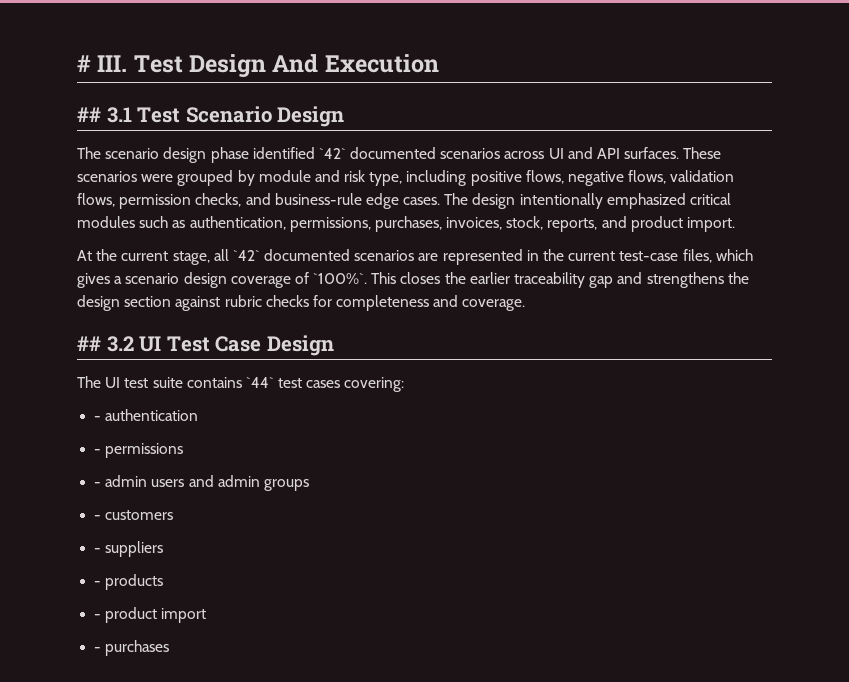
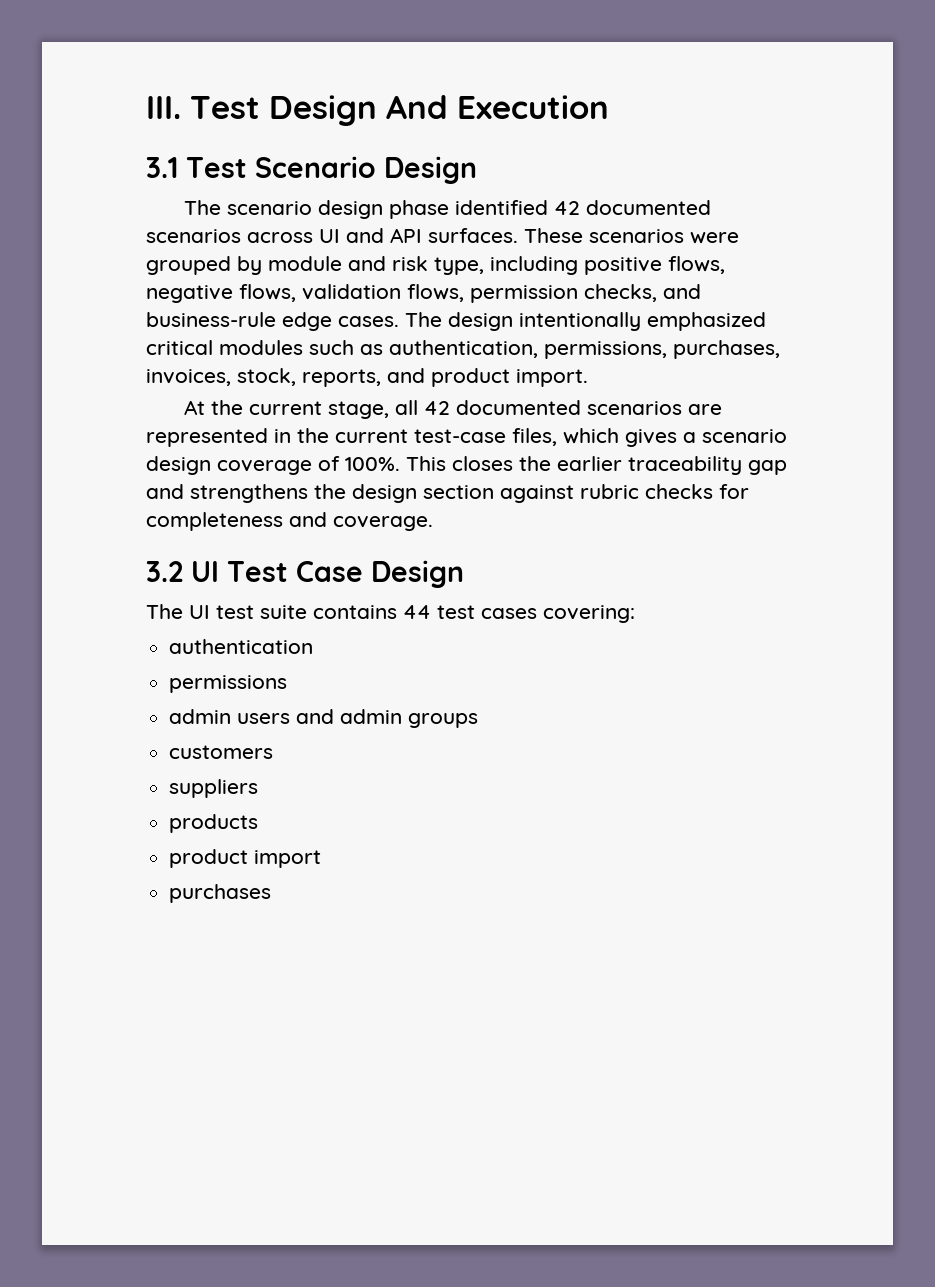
[77,55,91,72] # -> (146, 107) none
[77,107,101,122] ## -> (609, 107) none
[318,148,346,159] `42` -> [553,201,580,215] 42
[232,250,260,261] `42` -> [423,401,450,415] 42
[313,273,368,284] `100%`. -> [345,457,400,471] 100%.
[77,336,101,351] ## -> (433, 523) none
[245,377,274,388] `44` -> [403,605,431,619] 44
[94,416,102,421] - -> (635, 614) none
[94,449,102,454] - -> (314, 646) none
[94,482,102,487] - -> (288, 684) none
[94,515,102,520] - -> (479, 720) none
[94,548,102,553] - -> (274, 752) none
[94,581,102,586] - -> (259, 788) none
[94,614,102,619] - -> (259, 823) none
[94,647,102,652] - -> (322, 859) none

